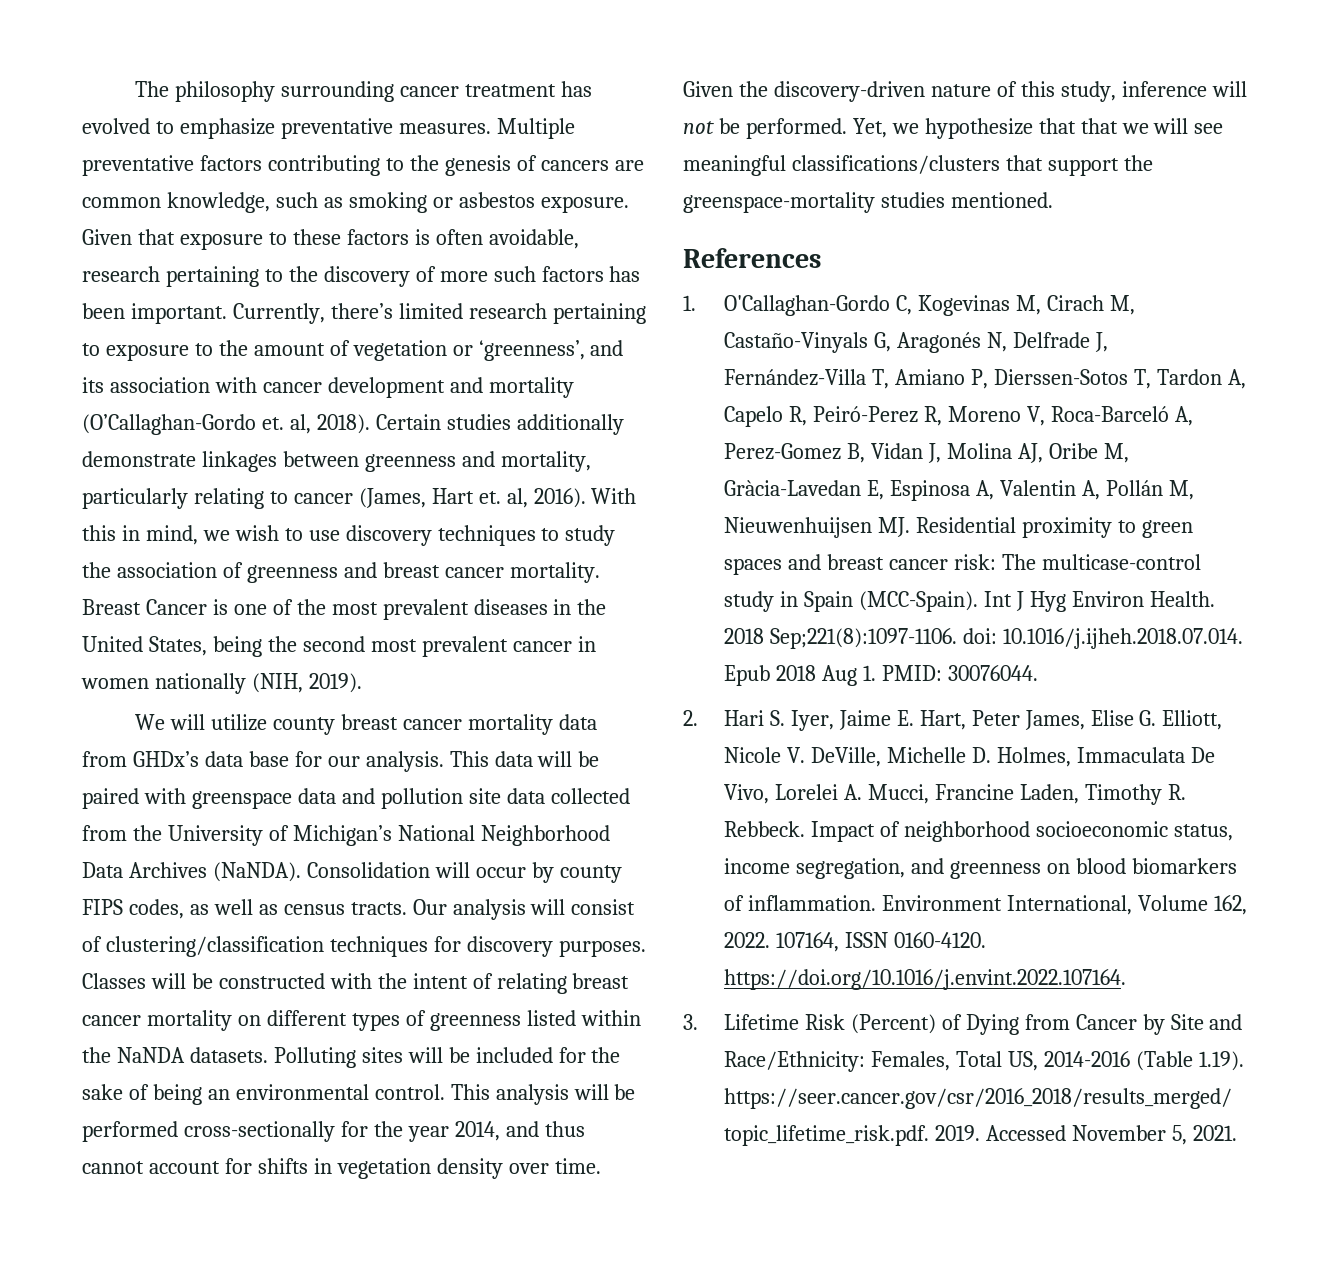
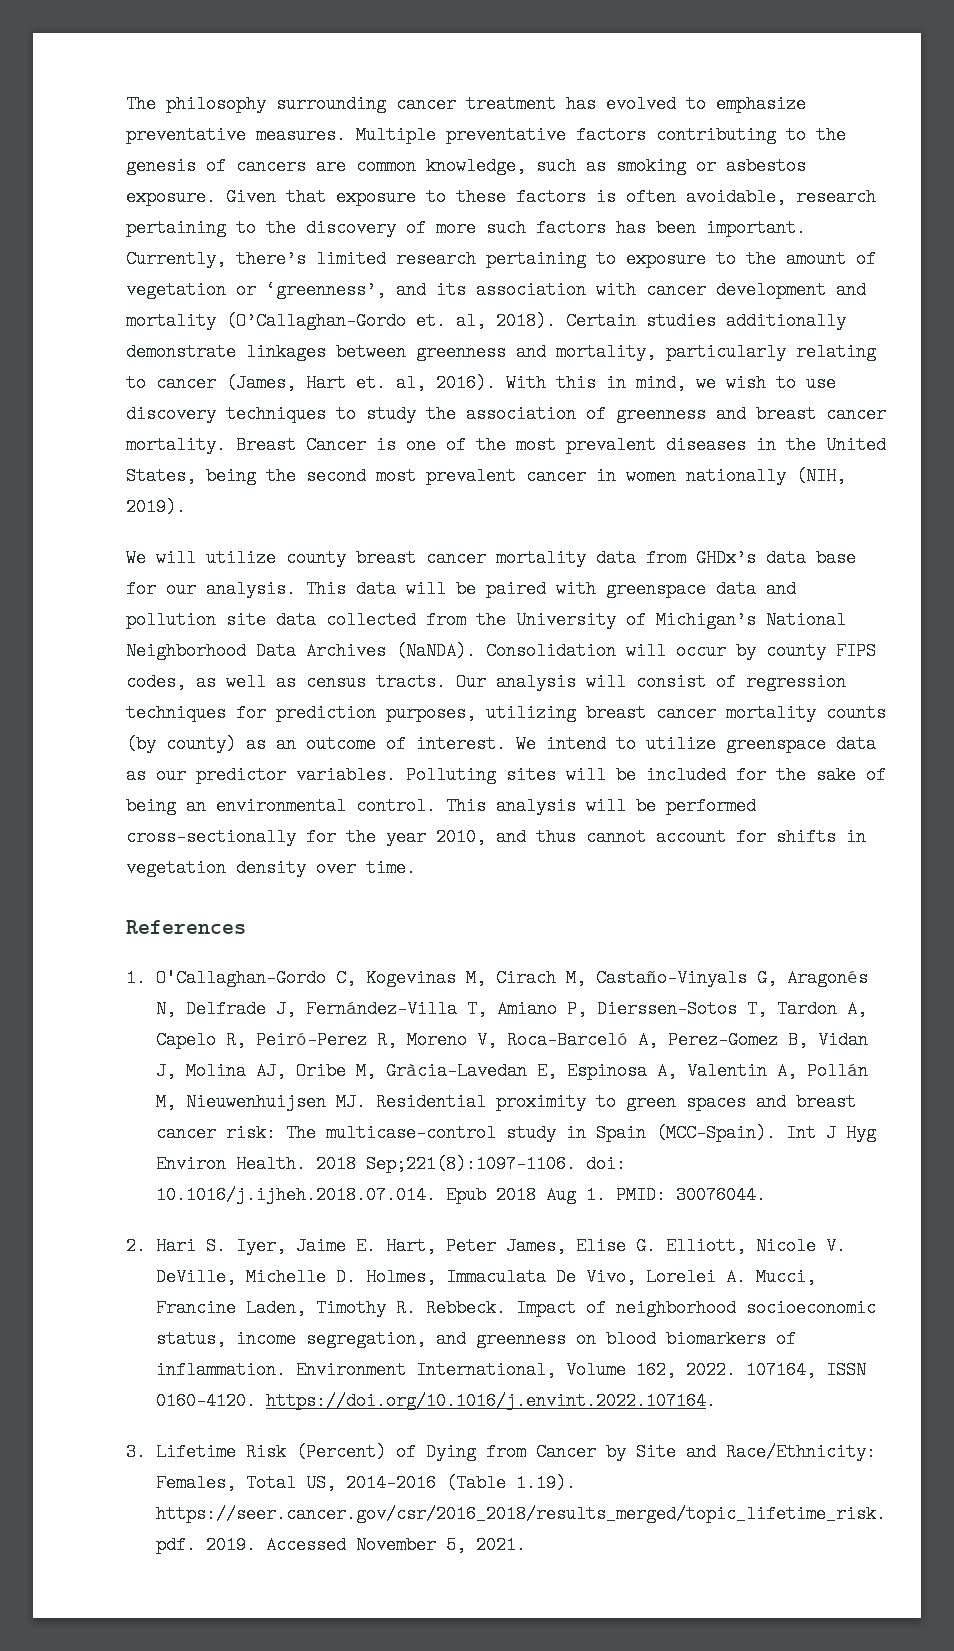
[105,936,324,957] clustering/classification -> [746,673,846,691] regression
[466,936,646,957] [82,973,630,994] [82,1010,641,1031] [82,1047,268,1063] discovery purposes. Classes will be constructed with the intent of relating breast cancer mortality on different types of greenness listed within the NaNDA datasets. -> [276,704,886,722] [126,735,876,753] [126,766,396,784] prediction purposes, utilizing breast cancer mortality counts (by county) as an outcome of interest. We intend to utilize greenspace data as our predictor variables.
[454,1121,500,1141] 2014, -> [436,828,486,846] 2010,
[683,81,1247,102] [683,118,1224,139] [683,155,1153,176] [683,192,1053,213] Given the discovery-driven nature of this study, inference will not be performed. Yet, we hypothesize that that we will see meaningful classifications/clusters that support the greenspace-mortality studies mentioned. -> (416, 868) none

